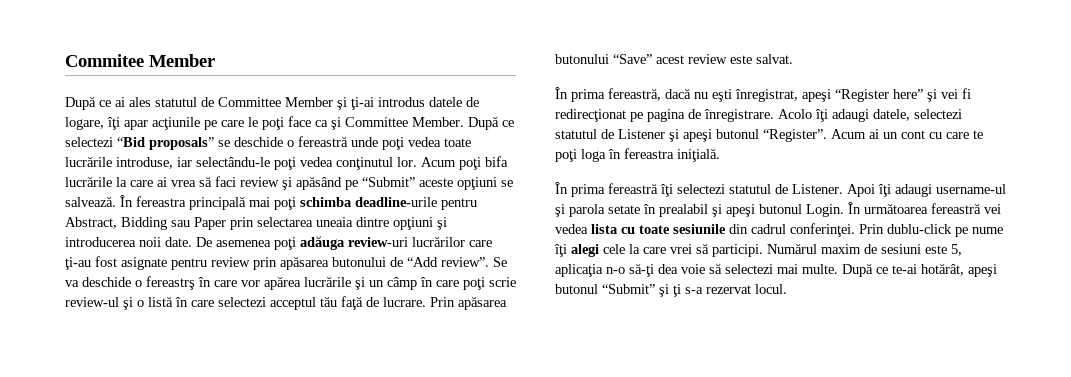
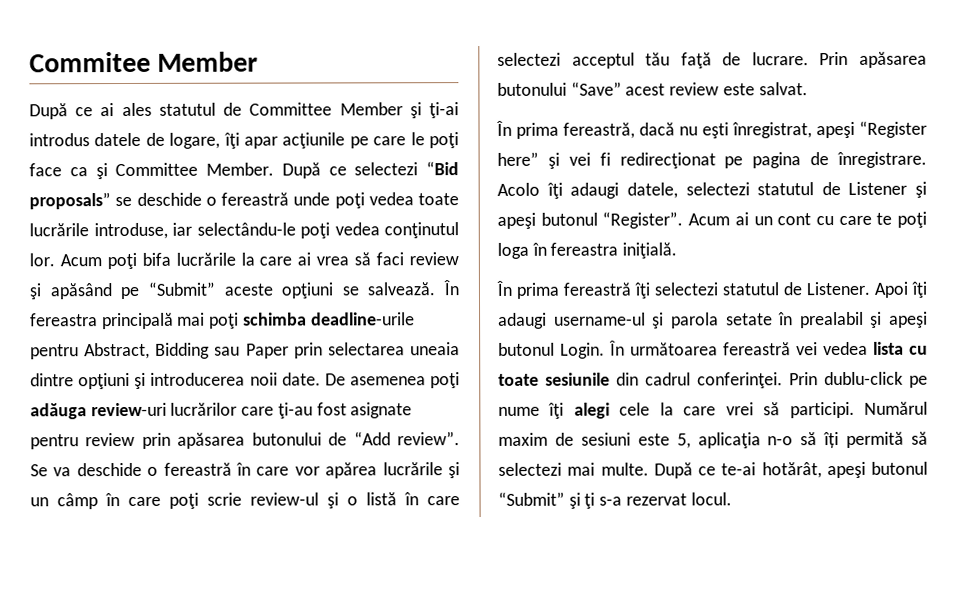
[146,276,195,290] fereastrş -> [163,462,232,476] fereastră
[629,263,705,277] să-ţi dea voie -> [800,431,905,449] să îți permită

